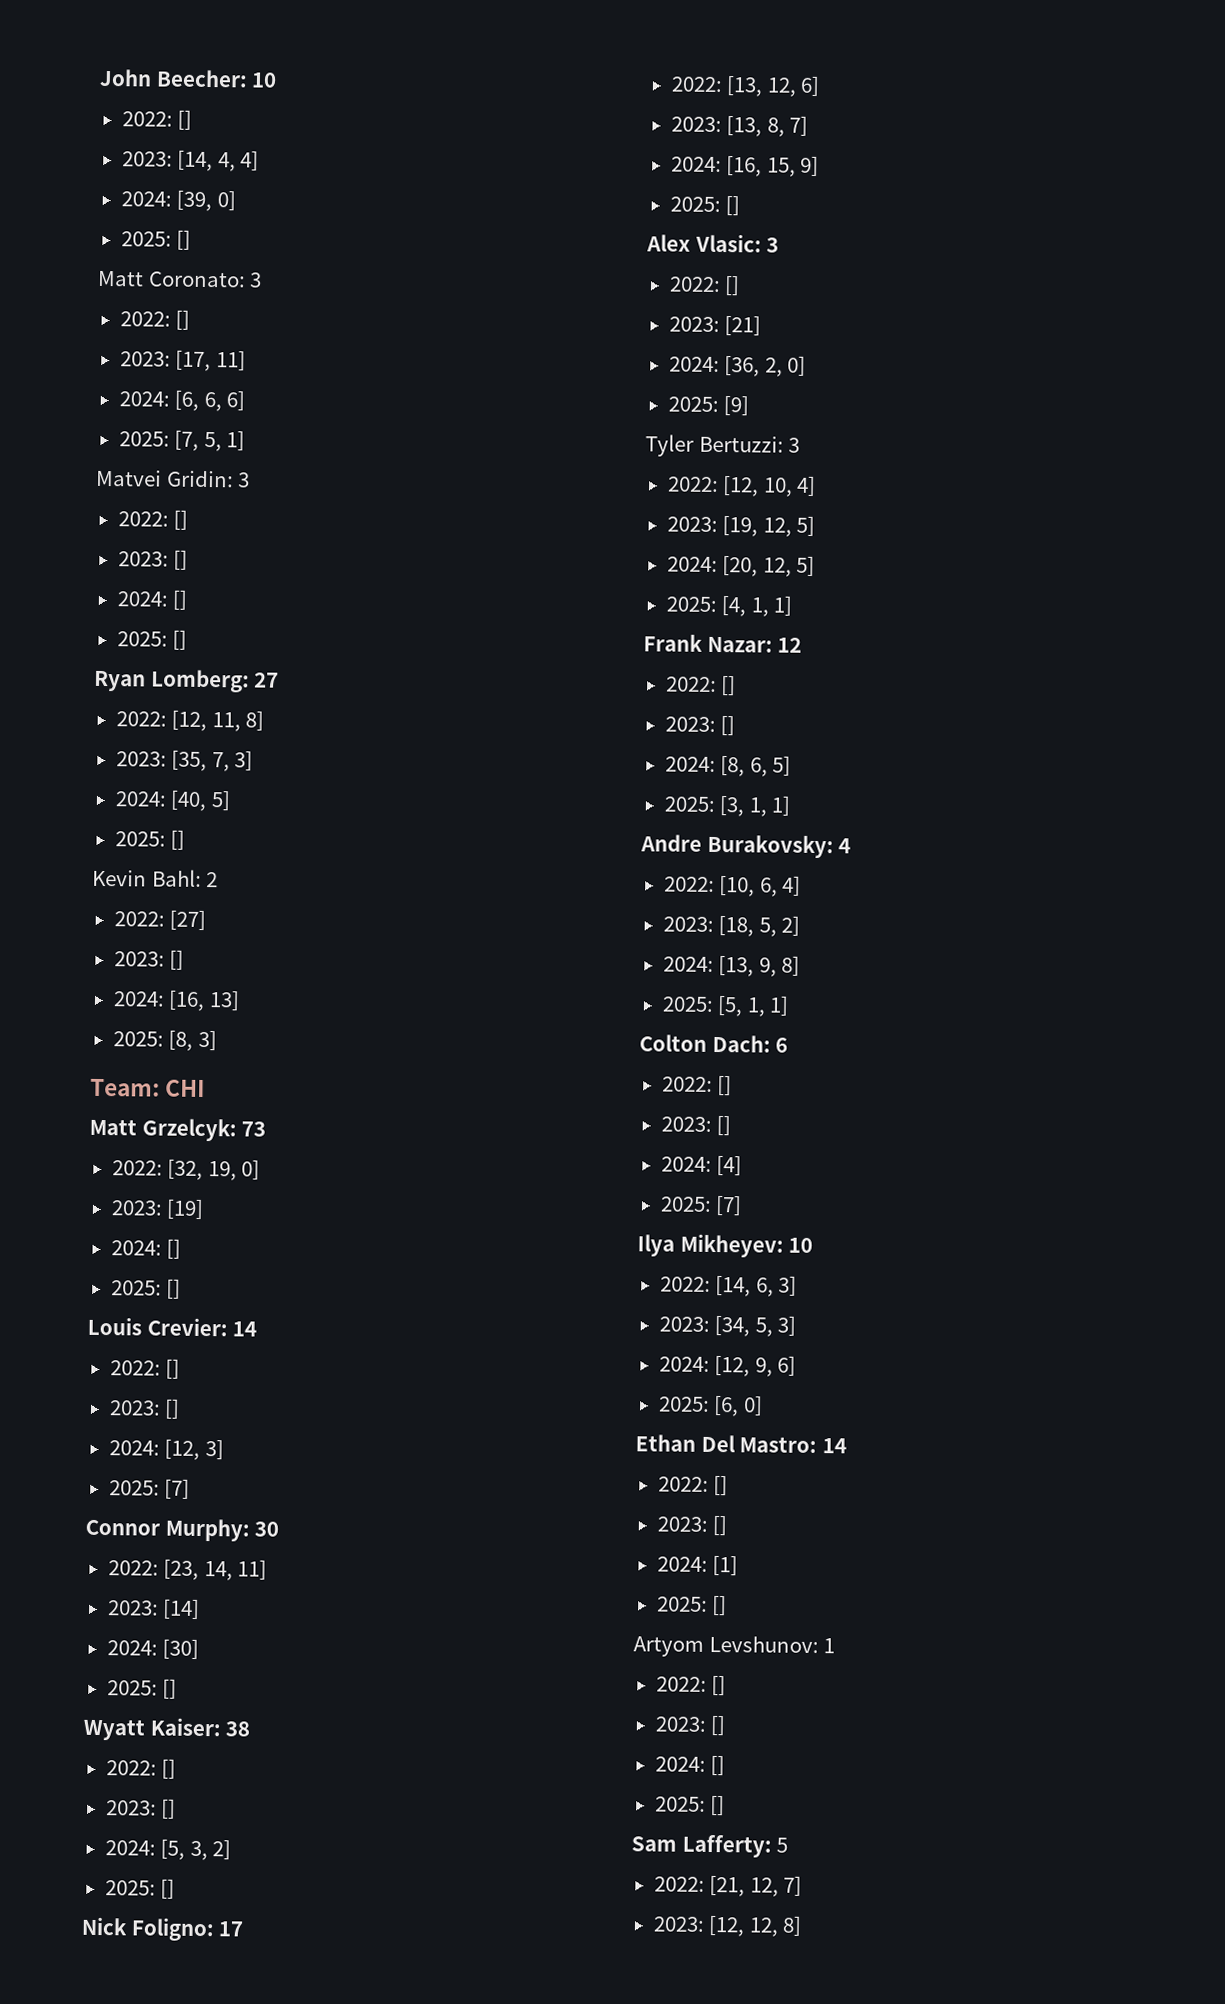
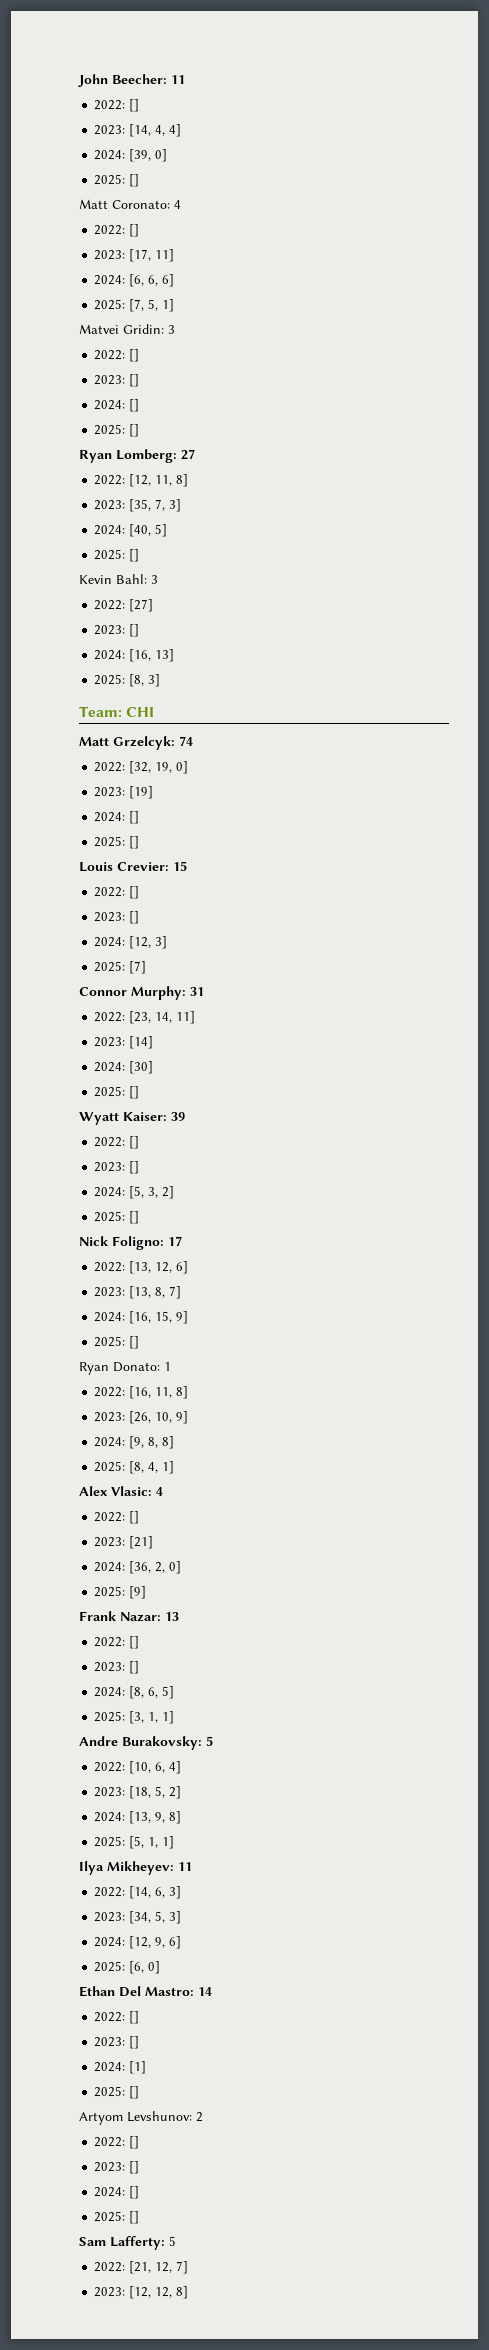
[251,72,278,88] 10 -> [171,75,185,84] 11
[249,272,263,288] 3 -> [174,200,181,209] 4
[206,872,219,888] 2 -> [151,575,158,584] 3
[241,1121,267,1137] 73 -> [179,736,193,746] 74
[232,1321,258,1337] 14 -> [173,861,187,871] 15
[254,1521,280,1537] 30 -> [190,987,204,996] 31
[225,1721,251,1737] 38 -> [171,1112,185,1121] 39
(741, 206) none -> [79,1362,171,1375] [94,1386,189,1399] [94,1411,189,1424] [94,1436,175,1449] [94,1461,175,1474] // Ryan Donato: 1 // 2022: [16, 11, 8] // 2023: [26, 10, 9] // 2024: [9, 8, 8] // 2025: [8, 4, 1]
[766,237,780,253] 3 -> [156,1487,163,1496] 4
[645,434,801,457] [666,475,817,497] [666,515,816,537] [666,555,816,577] [665,595,793,617] // Tyler Bertuzzi: 3 // 2022: [12, 10, 4] // 2023: [19, 12, 5] // 2024: [20, 12, 5] // 2025: [4, 1, 1] -> (147, 1592) none
[777,637,803,653] 12 -> [165,1612,179,1621] 13
[838,838,852,854] 4 -> [206,1736,213,1746] 5
[639,1034,789,1053] [661,1075,733,1097] [660,1115,732,1137] [660,1155,743,1177] [659,1195,743,1217] // Colton Dach: 6 // 2022: [] // 2023: [] // 2024: [4] // 2025: [7] -> (175, 1842) none
[788,1237,814,1253] 10 -> [178,1862,192,1871] 11
[823,1638,836,1654] 1 -> [196,2112,203,2122] 2

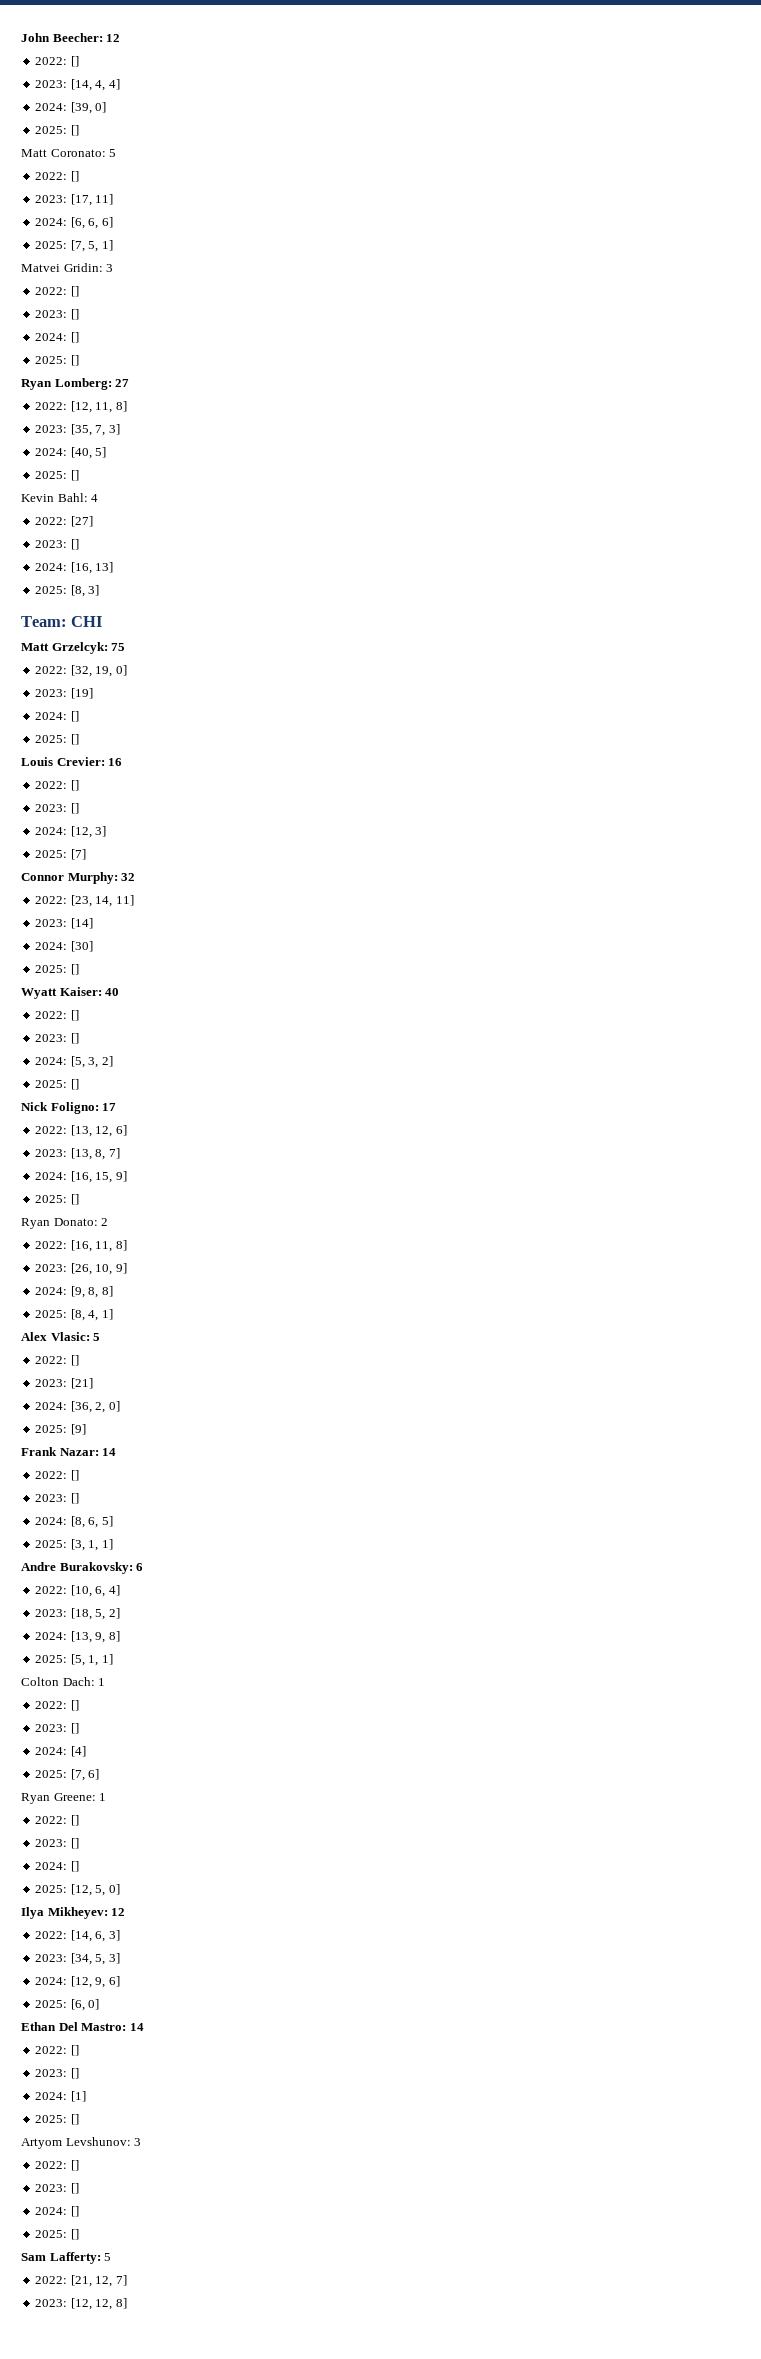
[171,75,185,84] 11 -> [106,34,121,42] 12
[174,200,181,209] 4 -> [109,149,117,157] 5
[151,575,158,584] 3 -> [91,494,99,502] 4
[179,736,193,746] 74 -> [111,643,126,651] 75
[173,861,187,871] 15 -> [108,758,123,766] 16
[190,987,204,996] 31 -> [121,873,136,881] 32
[171,1112,185,1121] 39 -> [105,988,120,996] 40
[164,1362,171,1371] 1 -> [101,1218,109,1226] 2
[156,1487,163,1496] 4 -> [93,1333,101,1341] 5
[165,1612,179,1621] 13 -> [102,1448,117,1456] 14
[206,1736,213,1746] 5 -> [136,1563,144,1571] 6
(175, 1842) none -> [21,1677,106,1686] [35,1700,79,1711] [35,1723,79,1734] [35,1746,86,1757] [35,1769,100,1781] [21,1793,107,1804] [35,1815,79,1826] [35,1838,79,1849] [35,1861,79,1872] [35,1884,120,1896] // Colton Dach: 1 // 2022: [] // 2023: [] // 2024: [4] // 2025: [7, 6] // Ryan Greene: 1 // 2022: [] // 2023: [] // 2024: [] // 2025: [12, 5, 0]
[178,1862,192,1871] 11 -> [111,1908,126,1916] 12
[196,2112,203,2122] 2 -> [134,2138,142,2146] 3

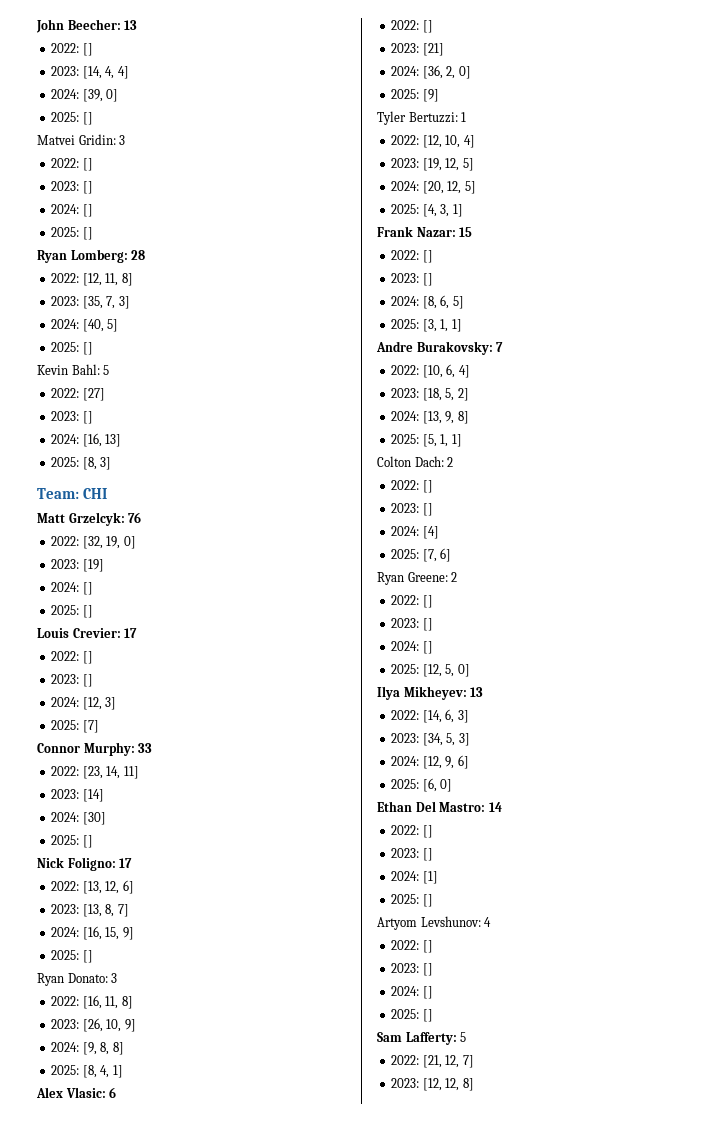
[106,34,121,42] 12 -> [124,20,138,30] 13
[21,149,117,157] [35,171,79,182] [35,194,114,206] [35,217,113,229] [35,240,113,252] // Matt Coronato: 5 // 2022: [] // 2023: [17, 11] // 2024: [6, 6, 6] // 2025: [7, 5, 1] -> (93, 118) none
[115,379,130,387] 27 -> [131,250,146,260] 28
[91,494,99,502] 4 -> [103,365,110,375] 5
[111,643,126,651] 75 -> [128,512,142,523] 76
[108,758,123,766] 16 -> [124,628,138,638] 17
[121,873,136,881] 32 -> [138,743,153,753] 33
[21,987,120,999] [35,1010,79,1021] [35,1033,79,1044] [35,1056,113,1068] [35,1079,79,1090] // Wyatt Kaiser: 40 // 2022: [] // 2023: [] // 2024: [5, 3, 2] // 2025: [] -> (93, 841) none
[101,1218,109,1226] 2 -> [111,973,118,983] 3
[93,1333,101,1341] 5 -> [109,1087,117,1098] 6
(86, 1429) none -> [377,111,467,125] [391,135,475,148] [391,158,474,171] [391,181,476,194] [391,204,463,217] // Tyler Bertuzzi: 1 // 2022: [12, 10, 4] // 2023: [19, 12, 5] // 2024: [20, 12, 5] // 2025: [4, 3, 1]
[102,1448,117,1456] 14 -> [459,227,473,237] 15
[136,1563,144,1571] 6 -> [496,342,504,352] 7
[98,1678,106,1686] 1 -> [447,457,454,467] 2
[99,1793,107,1801] 1 -> [451,572,458,582] 2
[111,1908,126,1916] 12 -> [470,687,484,697] 13
[134,2138,142,2146] 3 -> [484,917,492,927] 4

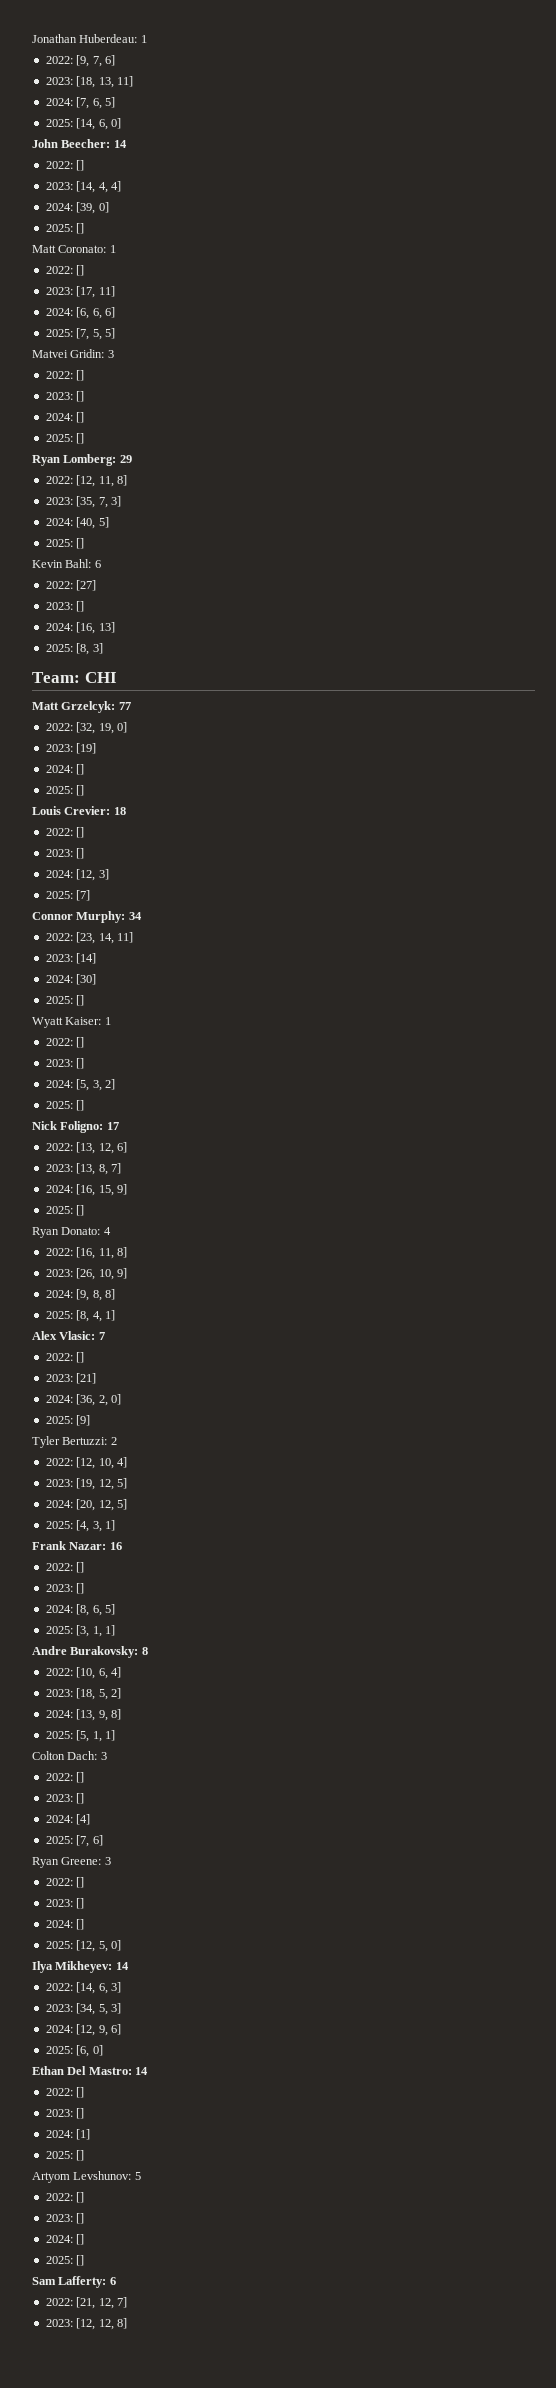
(36, 26) none -> [32,34,147,43] [45,55,115,67] [45,76,133,88] [45,97,115,109] [45,118,121,130] Jonathan Huberdeau: 1 // 2022: [9, 7, 6] // 2023: [18, 13, 11] // 2024: [7, 6, 5] // 2025: [14, 6, 0] //
[124,20,138,30] 13 -> [113,140,127,148] 14
(93, 118) none -> [32,245,116,253] [45,265,85,276] [45,286,115,298] [45,307,115,319] [45,328,115,340] // Matt Coronato: 1 // 2022: [] // 2023: [17, 11] // 2024: [6, 6, 6] // 2025: [7, 5, 5]
[131,250,146,260] 28 -> [119,455,132,463] 29
[103,365,110,375] 5 -> [94,560,101,568] 6
[128,512,142,523] 76 -> [118,702,131,710] 77
[124,628,138,638] 17 -> [113,807,126,815] 18
[138,743,153,753] 33 -> [128,912,142,920] 34
(93, 841) none -> [32,1017,111,1028] [45,1037,85,1048] [45,1058,85,1069] [45,1079,115,1091] [45,1100,85,1111] // Wyatt Kaiser: 1 // 2022: [] // 2023: [] // 2024: [5, 3, 2] // 2025: []
[111,973,118,983] 3 -> [103,1227,111,1235] 4
[109,1087,117,1098] 6 -> [98,1332,105,1340] 7
[461,112,467,122] 1 -> [110,1437,117,1445] 2
[459,227,473,237] 15 -> [109,1542,122,1550] 16
[496,342,504,352] 7 -> [141,1647,148,1655] 8
[447,457,454,467] 2 -> [100,1752,107,1760] 3
[451,572,458,582] 2 -> [104,1857,111,1865] 3
[470,687,484,697] 13 -> [115,1962,129,1970] 14
[484,917,492,927] 4 -> [134,2172,141,2180] 5
[460,1032,467,1042] 5 -> [109,2277,116,2285] 6

